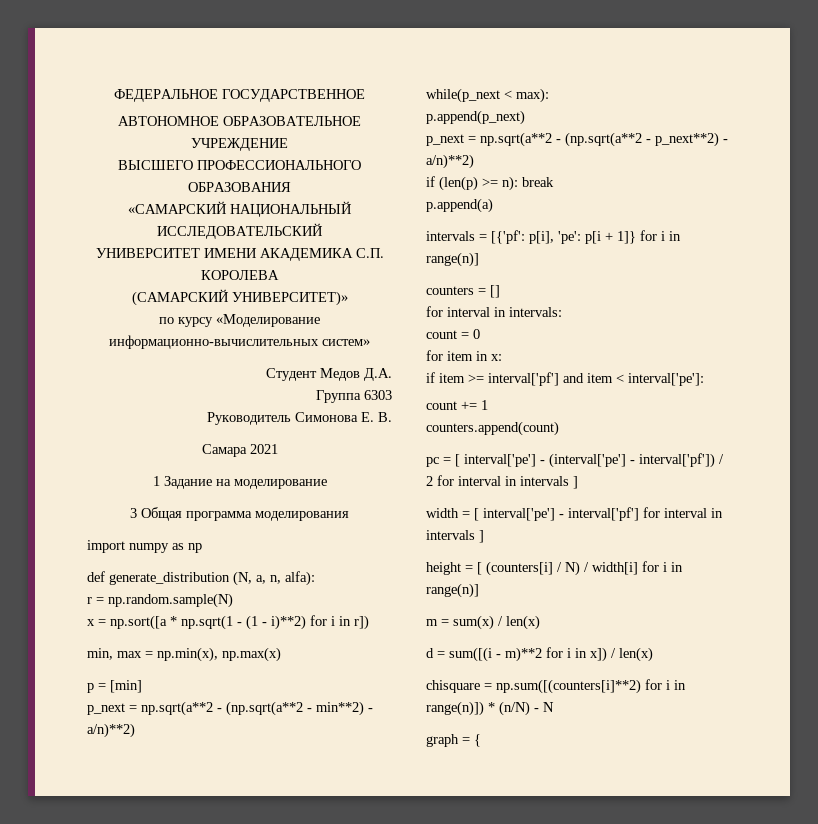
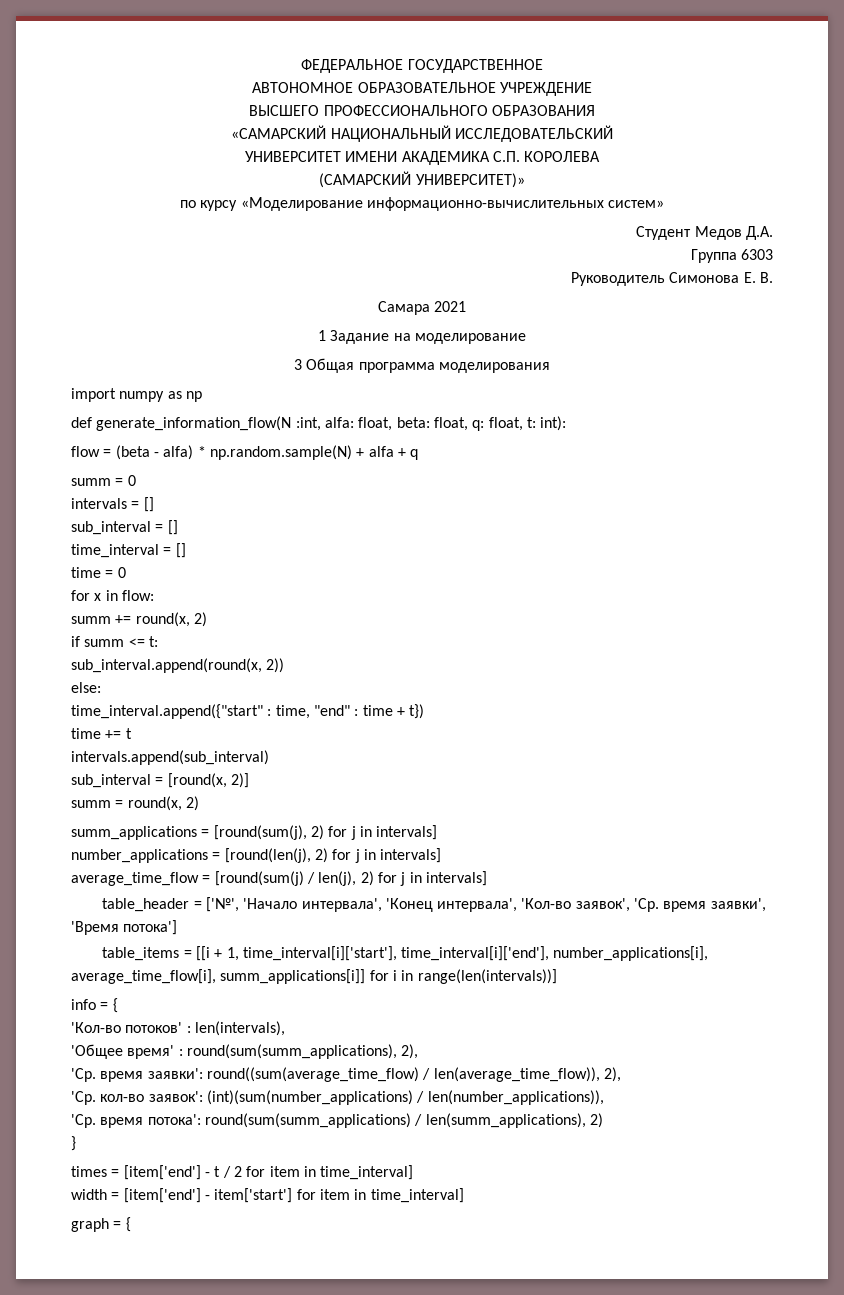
[109,571,315,586] [87,593,233,608] [87,615,369,630] [87,647,281,662] [87,680,142,693] [87,701,373,716] [87,723,135,738] [426,88,549,103] [426,110,525,125] [426,132,728,147] [426,154,474,169] [426,176,554,191] [426,198,493,213] [426,230,681,244] [426,252,479,267] [426,285,500,298] [426,306,562,317] [426,329,480,339] [426,350,502,361] [426,372,704,386] [426,400,488,410] [426,421,559,436] [426,453,724,468] [426,475,578,489] [426,507,723,521] [426,530,484,543] [426,561,683,576] [426,583,479,598] [426,615,540,630] [426,647,653,662] [426,679,686,694] [426,701,554,716] generate_distribution (N, a, n, alfa): // r = np.random.sample(N) // x = np.sort([a * np.sqrt(1 - (1 - i)**2) for i in r]) // min, max = np.min(x), np.max(x) // p = [min] // p_next = np.sqrt(a**2 - (np.sqrt(a**2 - min**2) - a/n)**2) // while(p_next < max): // p.append(p_next) // p_next = np.sqrt(a**2 - (np.sqrt(a**2 - p_next**2) - a/n)**2) // if (len(p) >= n): break // p.append(a) // intervals = [{'pf': p[i], 'pe': p[i + 1]} for i in range(n)] // counters = [] // for interval in intervals: // count = 0 // for item in x: // if item >= interval['pf'] and item < interval['pe']: // count += 1 // counters.append(count) // pc = [ interval['pe'] - (interval['pe'] - interval['pf']) / 2 for interval in intervals ] // width = [ interval['pe'] - interval['pf'] for interval in intervals ] // height = [ (counters[i] / N) / width[i] for i in range(n)] // m = sum(x) / len(x) // d = sum([(i - m)**2 for i in x]) / len(x) // chisquare = np.sum([(counters[i]**2) for i in range(n)]) * (n/N) - N -> [96,416,567,431] [71,445,419,460] [71,475,136,486] [71,497,154,512] [71,520,178,535] [71,543,186,558] [71,567,126,578] [71,590,154,601] [71,612,207,627] [71,636,158,647] [71,658,285,673] [71,682,101,693] [71,704,425,719] [71,728,132,739] [71,750,269,765] [71,773,249,788] [71,796,199,811] [71,825,438,840] [71,848,442,863] [71,871,487,886] [102,897,766,912] [71,920,178,935] [102,946,709,961] [71,969,557,984] [71,998,118,1013] [71,1021,285,1036] [71,1044,419,1059] [71,1067,621,1082] [71,1090,604,1105] [71,1113,603,1128] [71,1136,76,1151] [71,1165,414,1180] [71,1188,464,1203] generate_information_flow(N :int, alfa: float, beta: float, q: float, t: int): // flow = (beta - alfa) * np.random.sample(N) + alfa + q // summ = 0 // intervals = [] // sub_interval = [] // time_interval = [] // time = 0 // for x in flow: // summ += round(x, 2) // if summ <= t: // sub_interval.append(round(x, 2)) // else: // time_interval.append({"start" : time, "end" : time + t}) // time += t // intervals.append(sub_interval) // sub_interval = [round(x, 2)] // summ = round(x, 2) // summ_applications = [round(sum(j), 2) for j in intervals] // number_applications = [round(len(j), 2) for j in intervals] // average_time_flow = [round(sum(j) / len(j), 2) for j in intervals] // table_header = ['№', 'Начало интервала', 'Конец интервала', 'Кол-во заявок', 'Ср. время заявки', 'Время потока'] // table_items = [[i + 1, time_interval[i]['start'], time_interval[i]['end'], number_applications[i], average_time_flow[i], summ_applications[i]] for i in range(len(intervals))] // info = { // 'Кол-во потоков' : len(intervals), // 'Общее время' : round(sum(summ_applications), 2), // 'Cр. время заявки': round((sum(average_time_flow) / len(average_time_flow)), 2), // 'Ср. кол-во заявок': (int)(sum(number_applications) / len(number_applications)), // 'Ср. время потока': round(sum(summ_applications) / len(summ_applications), 2) // } // times = [item['end'] - t / 2 for item in time_interval] // width = [item['end'] - item['start'] for item in time_interval]

